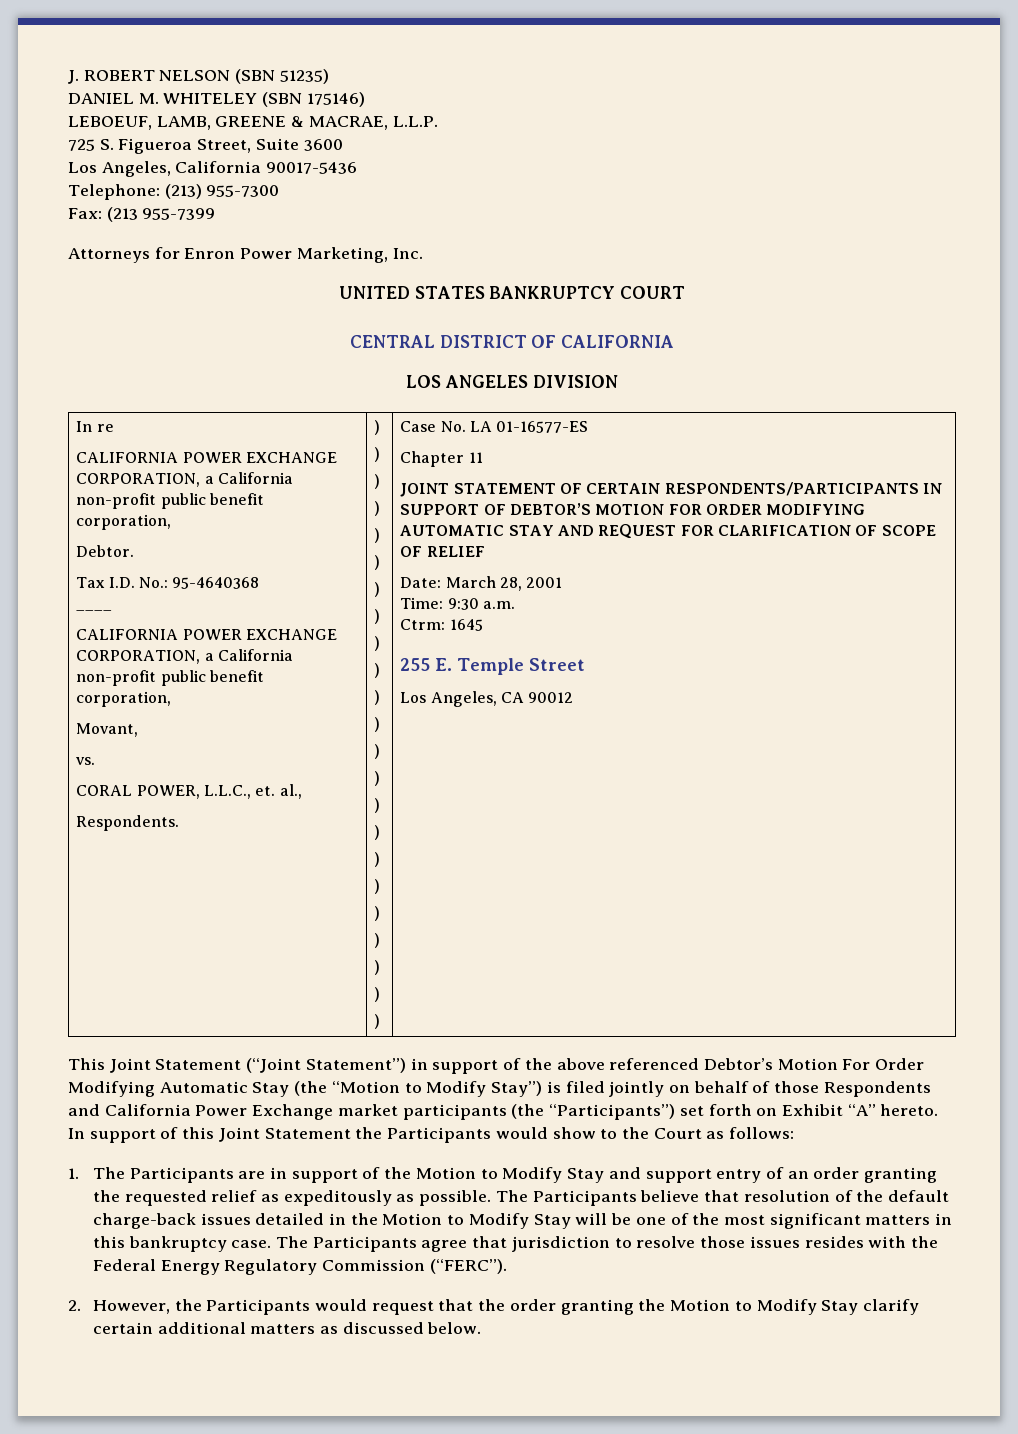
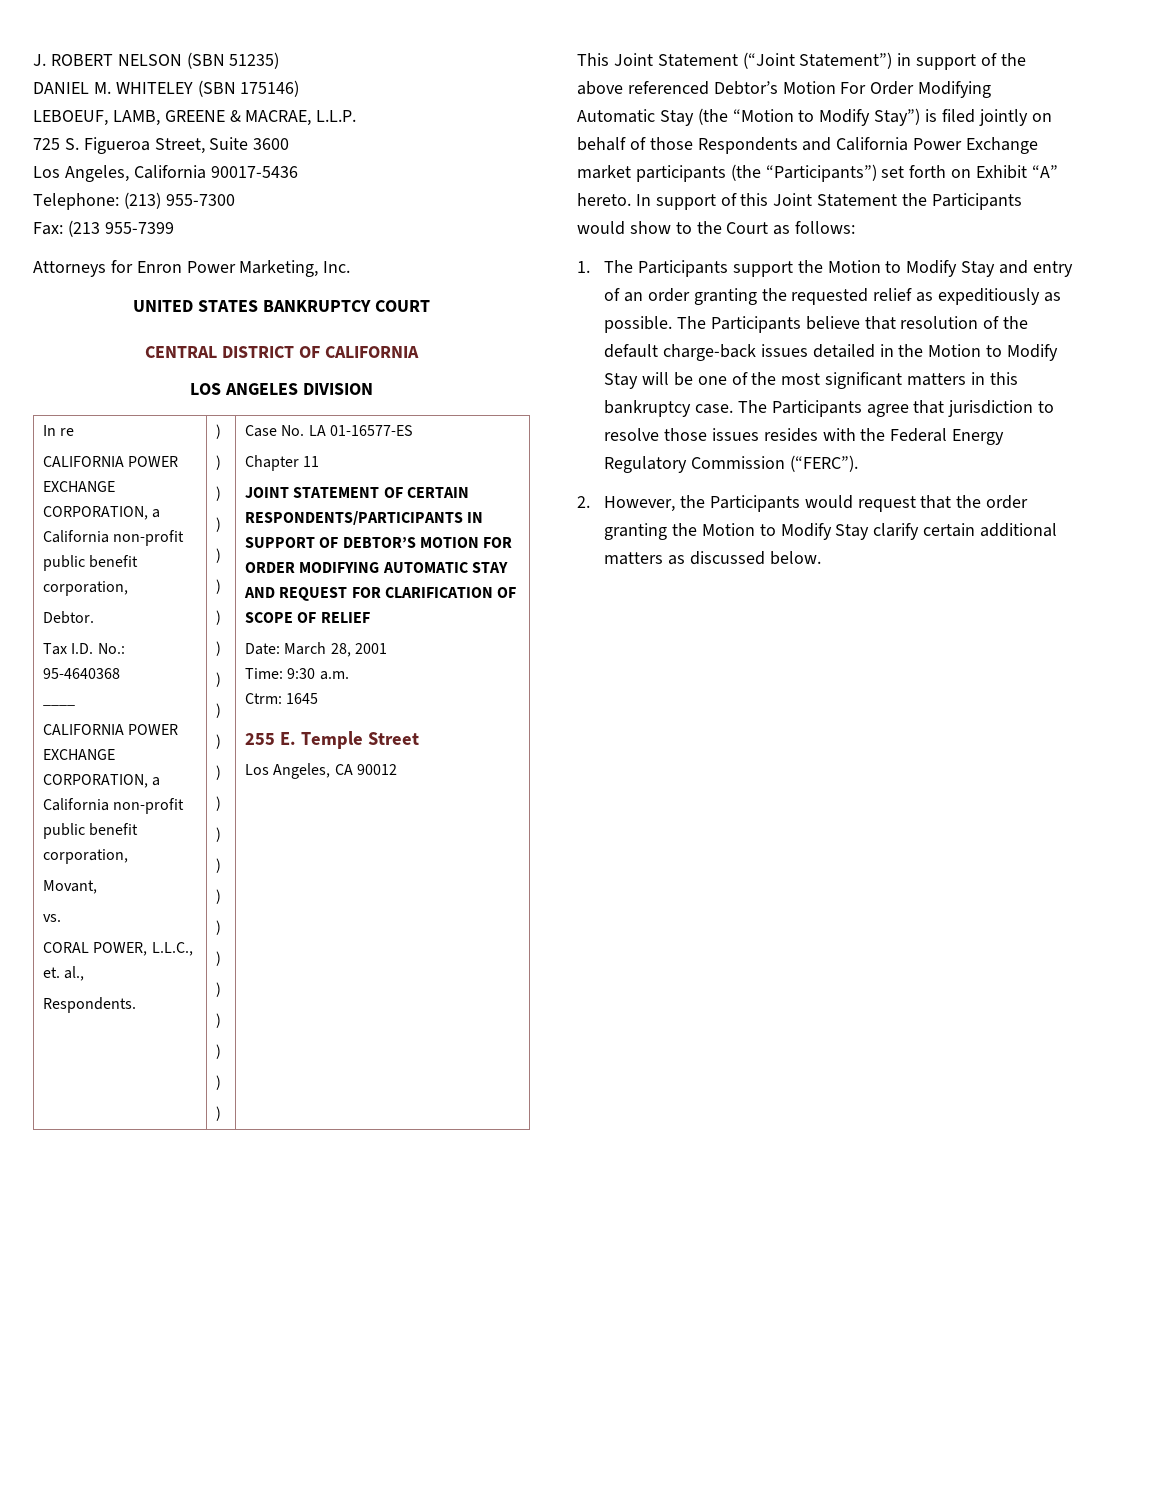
[238,1167,381,1183] are in support of -> [732,261,793,277] support
[645,1169,712,1183] support -> (1029, 267) none
[283,1190,392,1206] expeditously -> [938,288,1041,305] expeditiously

